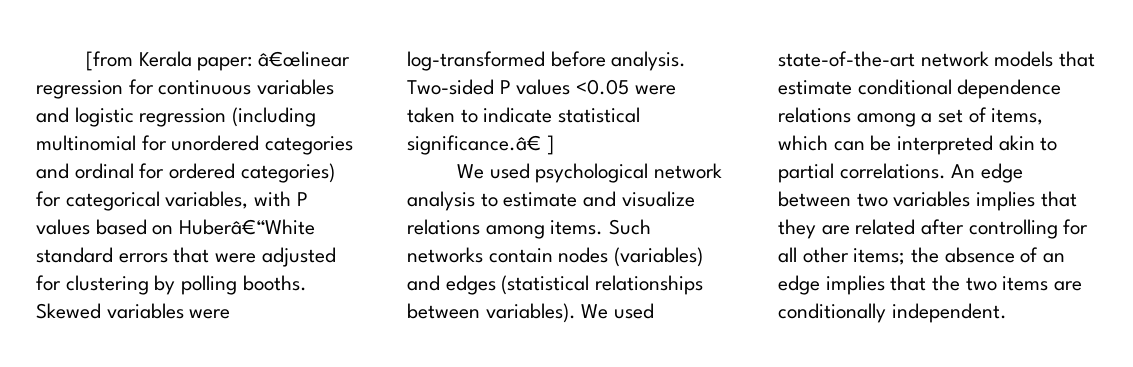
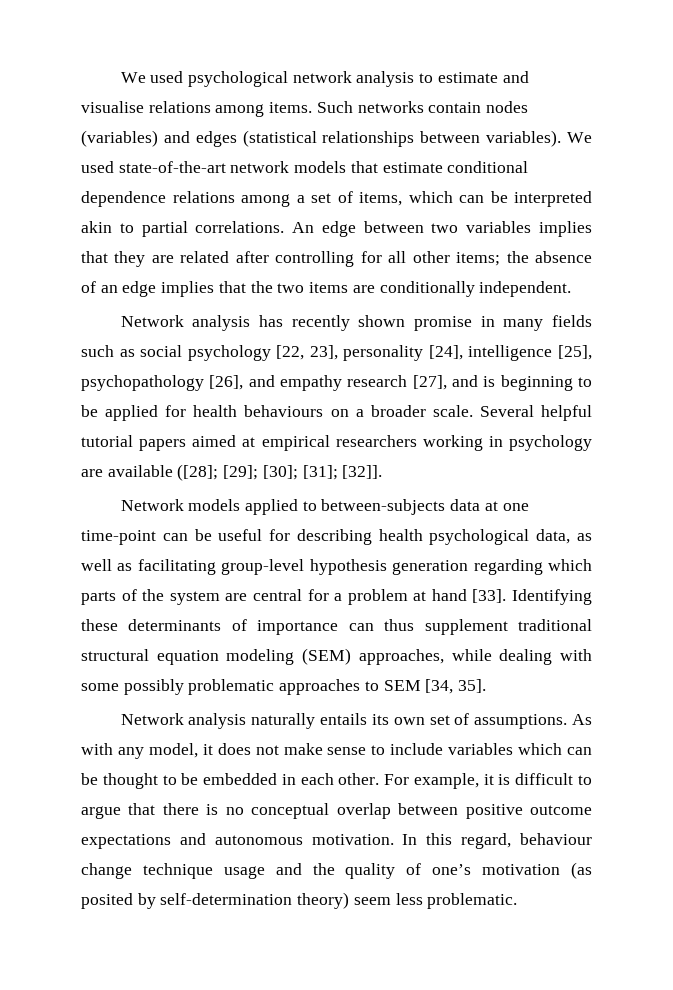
[86,51,351,71] [36,79,335,99] [36,107,317,127] [36,135,354,155] [36,163,335,183] [36,191,308,211] [36,219,316,235] [36,247,336,267] [36,275,307,295] [36,303,231,319] [407,51,687,71] [407,79,676,95] [407,107,641,123] [407,135,554,155] [from Kerala paper: â€œlinear regression for continuous variables and logistic regression (including multinomial for unordered categories and ordinal for ordered categories) for categorical variables, with P values based on Huberâ€“White standard errors that were adjusted for clustering by polling booths. Skewed variables were log-transformed before analysis. Two-sided P values <0.05 were taken to indicate statistical significance.â€ ] // -> (120, 77) none
[621,191,695,207] visualize -> [81,101,144,113] visualise
(1007, 313) none -> [120,315,592,331] [81,345,592,361] [81,375,592,391] [81,405,593,421] [81,435,592,451] [81,464,383,481] [120,499,529,515] [81,529,592,545] [81,559,592,575] [81,589,592,605] [81,619,593,635] [81,648,592,665] [81,679,487,695] [120,713,592,729] [81,743,592,759] [81,773,592,789] [81,803,593,819] [81,833,592,849] [81,862,593,879] [81,892,518,909] // Network analysis has recently shown promise in many fields such as social psychology [22, 23], personality [24], intelligence [25], psychopathology [26], and empathy research [27], and is beginning to be applied for health behaviours on a broader scale. Several helpful tutorial papers aimed at empirical researchers working in psychology are available ([28]; [29]; [30]; [31]; [32]]. // Network models applied to between-subjects data at one time-point can be useful for describing health psychological data, as well as facilitating group-level hypothesis generation regarding which parts of the system are central for a problem at hand [33]. Identifying these determinants of importance can thus supplement traditional structural equation modeling (SEM) approaches, while dealing with some possibly problematic approaches to SEM [34, 35]. // Network analysis naturally entails its own set of assumptions. As with any model, it does not make sense to include variables which can be thought to be embedded in each other. For example, it is difficult to argue that there is no conceptual overlap between positive outcome expectations and autonomous motivation. In this regard, behaviour change technique usage and the quality of one’s motivation (as posited by self-determination theory) seem less problematic.

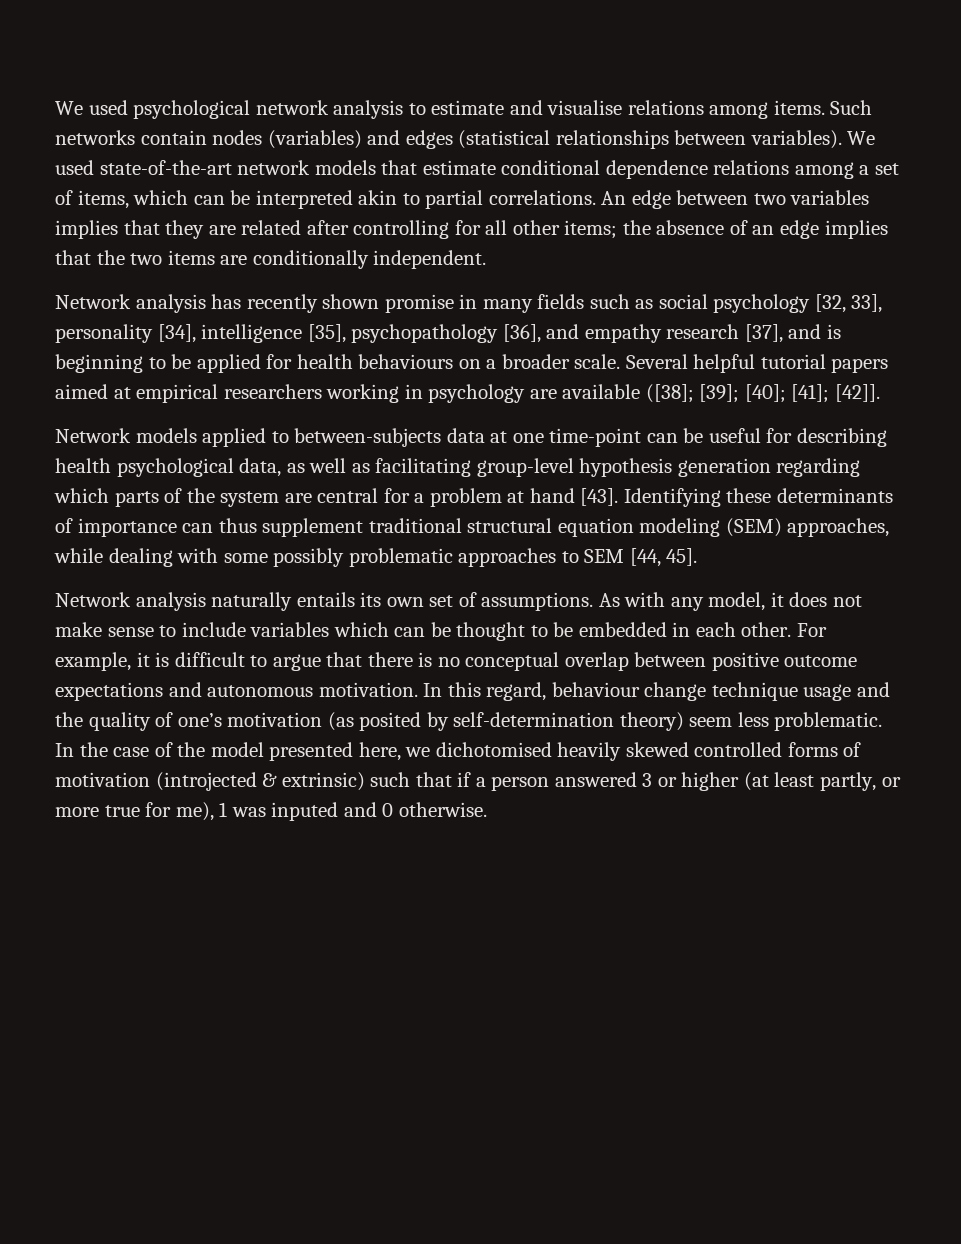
[276,345,592,361] [81,375,244,391] [22, 23], personality [24], intelligence [25], psychopathology [26], -> [814,294,883,313] [55,324,541,343] [32, 33], personality [34], intelligence [35], psychopathology [36],
[412,375,447,390] [27], -> [744,324,783,343] [37],
[177,464,383,481] ([28]; [29]; [30]; [31]; [32]]. -> [645,384,880,403] ([38]; [39]; [40]; [41]; [42]].
[472,589,507,603] [33]. -> [580,488,619,506] [43].
[425,679,487,694] [34, 35]. -> [629,548,698,567] [44, 45].
(518, 901) none -> [55,742,862,761] [55,772,901,791] [55,802,487,821] In the case of the model presented here, we dichotomised heavily skewed controlled forms of motivation (introjected & extrinsic) such that if a person answered 3 or higher (at least partly, or more true for me), 1 was inputed and 0 otherwise.

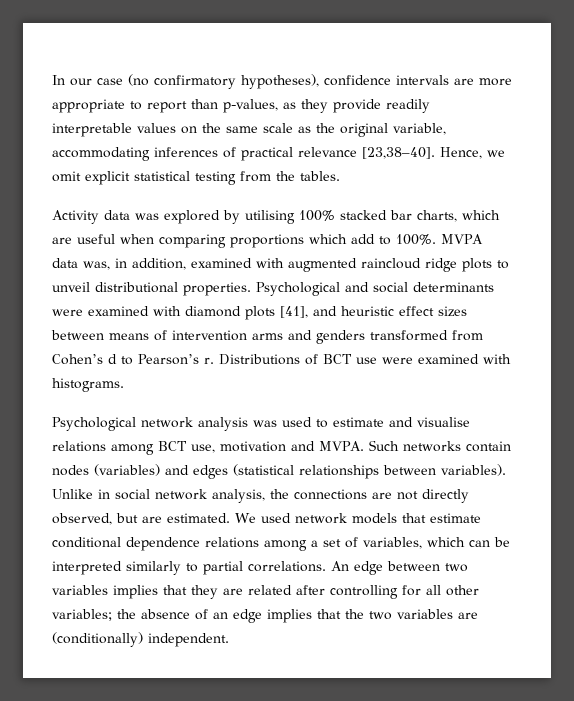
[55,100,404,119] We used psychological network analysis -> [52,74,512,89] [52,99,430,113] [52,123,446,137] [52,147,505,161] [52,171,340,185] [52,210,500,224] [52,234,483,248] [52,258,509,272] [52,282,494,296] [52,306,467,320] [51,330,483,344] [52,354,511,365] [52,378,124,392] [52,417,312,431] In our case (no confirmatory hypotheses), confidence intervals are more appropriate to report than p-values, as they provide readily interpretable values on the same scale as the original variable, accommodating inferences of practical relevance [23,38–40]. Hence, we omit explicit statistical testing from the tables. // Activity data was explored by utilising 100% stacked bar charts, which are useful when comparing proportions which add to 100%. MVPA data was, in addition, examined with augmented raincloud ridge plots to unveil distributional properties. Psychological and social determinants were examined with diamond plots [41], and heuristic effect sizes between means of intervention arms and genders transformed from Cohen’s d to Pearson’s r. Distributions of BCT use were examined with histograms. // Psychological network analysis was used
[773,100,825,115] items. -> [158,441,364,453] BCT use, motivation and MVPA.
[847,131,876,145] [55,160,232,175] We used state-of-the-art -> [52,489,469,503] [52,513,291,525] Unlike in social network analysis, the connections are not directly observed, but are estimated. We used
[77,190,129,209] items, -> [363,537,422,549] variables,
[358,190,398,205] akin -> [126,561,181,575] similarly
[564,220,618,239] items; -> [52,609,112,621] variables;
[167,250,487,269] [55,294,883,313] [55,324,841,343] [55,354,889,373] [55,384,880,403] [55,428,887,447] [55,458,861,477] [54,488,894,507] [55,518,890,537] [54,548,698,567] [55,592,863,611] [55,622,828,641] [55,652,858,671] [55,682,890,701] [55,712,883,731] [55,742,862,761] [55,772,901,791] [55,802,487,821] items are conditionally independent. // Network analysis has recently shown promise in many fields such as social psychology [32, 33], personality [34], intelligence [35], psychopathology [36], and empathy research [37], and is beginning to be applied for health behaviours on a broader scale. Several helpful tutorial papers aimed at empirical researchers working in psychology are available ([38]; [39]; [40]; [41]; [42]]. // Network models applied to between-subjects data at one time-point can be useful for describing health psychological data, as well as facilitating group-level hypothesis generation regarding which parts of the system are central for a problem at hand [43]. Identifying these determinants of importance can thus supplement traditional structural equation modeling (SEM) approaches, while dealing with some possibly problematic approaches to SEM [44, 45]. // Network analysis naturally entails its own set of assumptions. As with any model, it does not make sense to include variables which can be thought to be embedded in each other. For example, it is difficult to argue that there is no conceptual overlap between positive outcome expectations and autonomous motivation. In this regard, behaviour change technique usage and the quality of one’s motivation (as posited by self-determination theory) seem less problematic. In the case of the model presented here, we dichotomised heavily skewed controlled forms of motivation (introjected & extrinsic) such that if a person answered 3 or higher (at least partly, or more true for me), 1 was inputed and 0 otherwise. -> [397,609,478,619] [52,632,229,647] variables are (conditionally) independent.

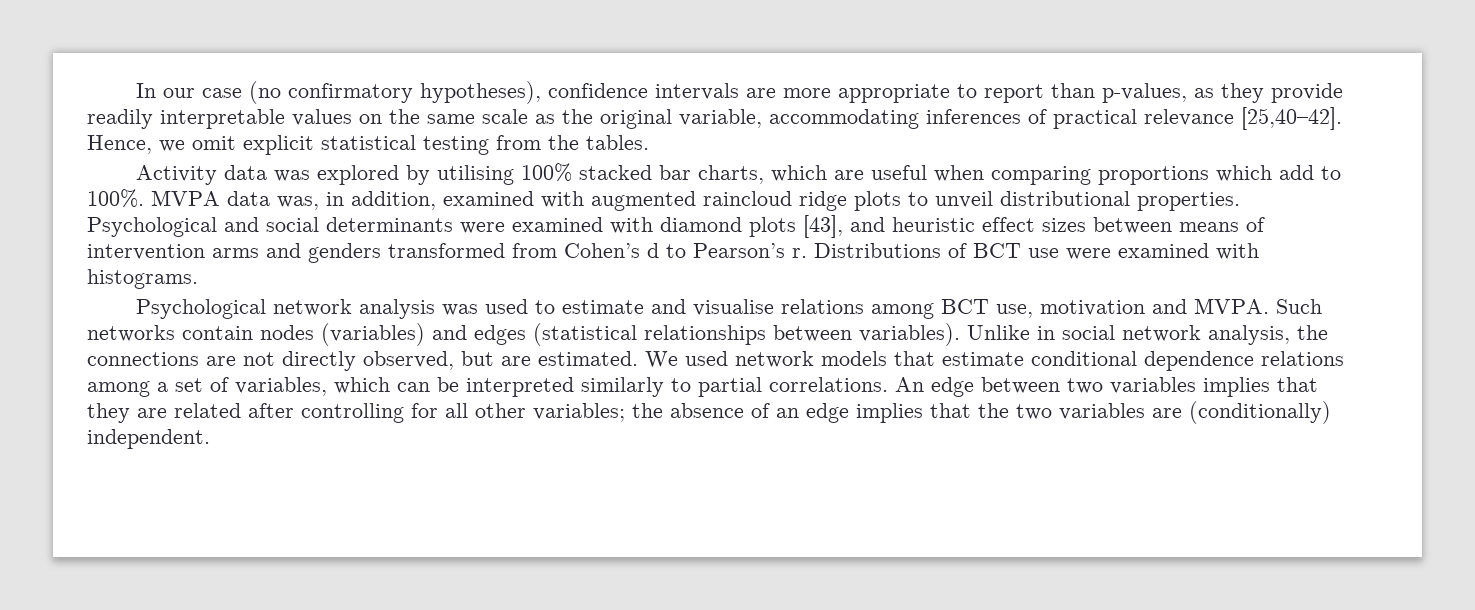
[362,147,435,159] [23,38–40]. -> [1241,107,1342,130] [25,40–42].
[280,306,308,318] [41], -> [803,215,843,238] [43],

